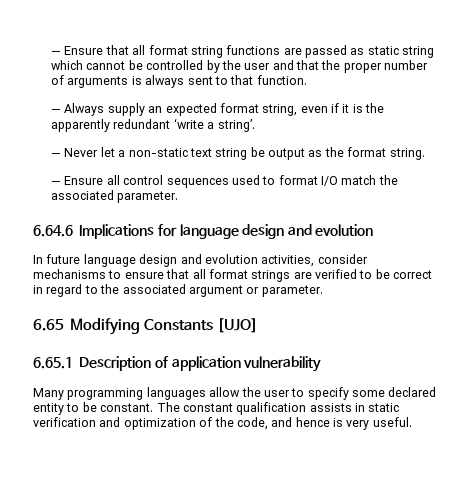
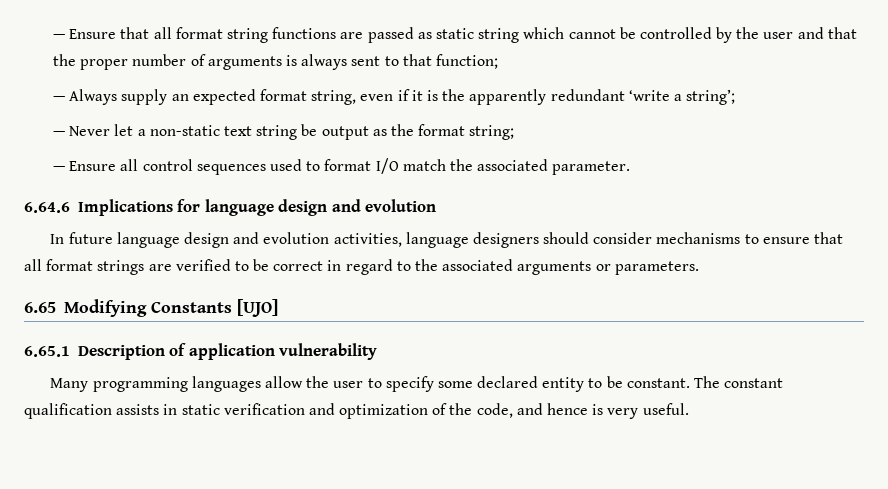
[256,75,307,85] function. -> [435,54,498,69] function;
[217,119,255,132] string’. -> [686,89,736,105] string’;
[389,148,425,160] string. -> [469,125,515,140] string;
(315, 261) none -> [405,232,590,248] language designers should
[188,285,323,297] argument or parameter. -> [517,261,699,275] arguments or parameters.

